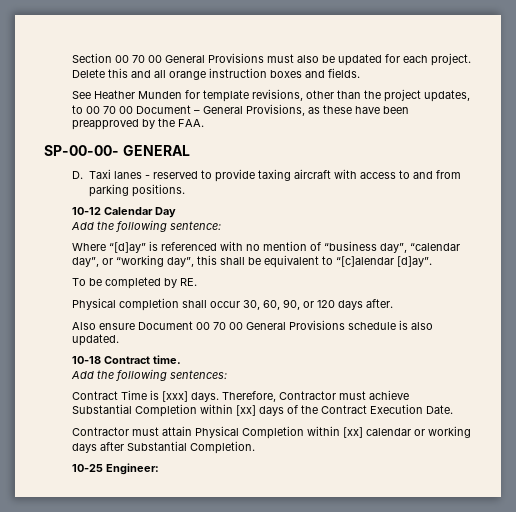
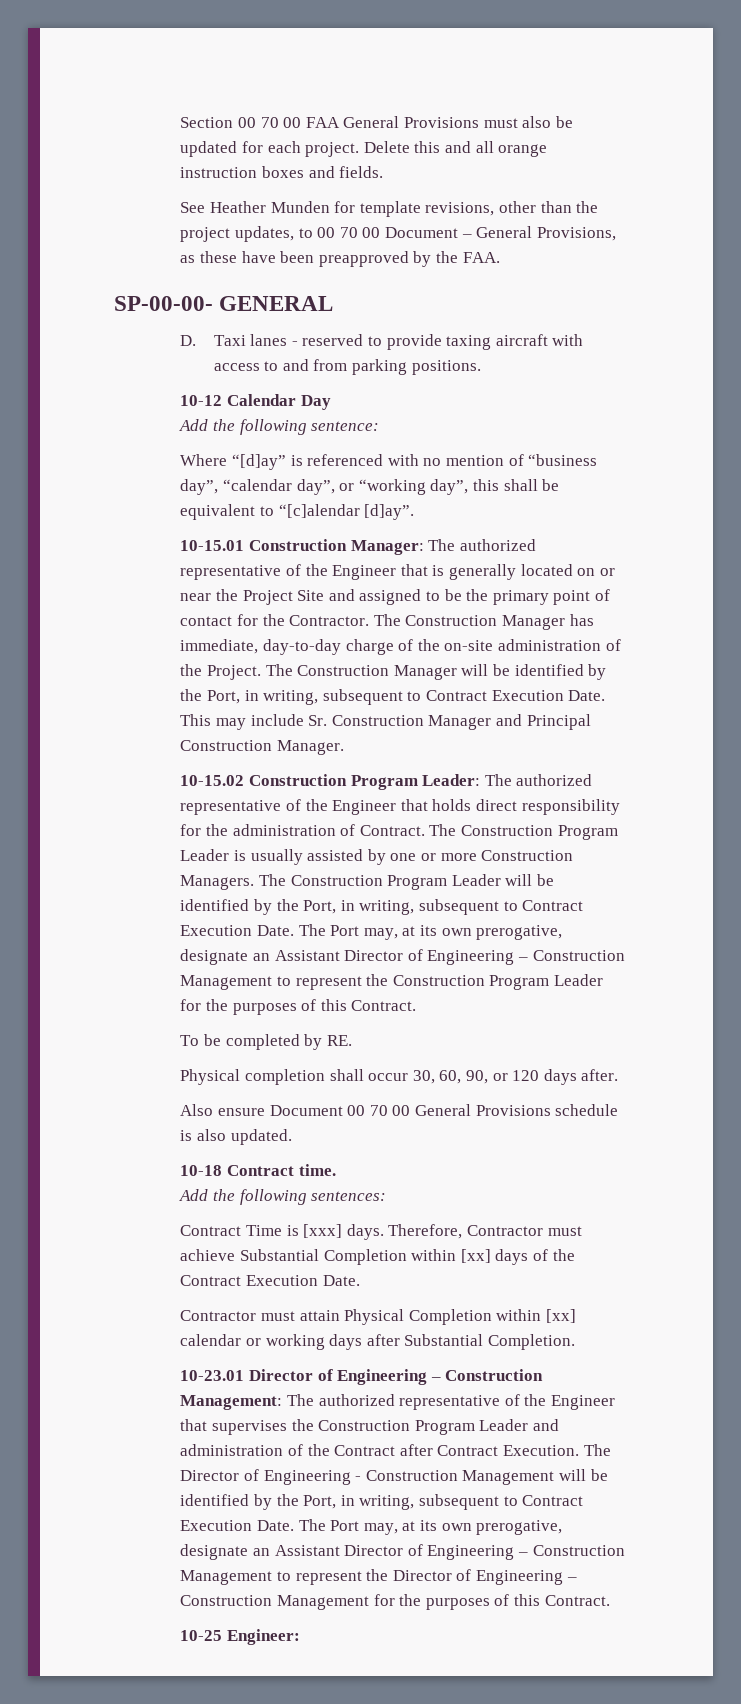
(163, 59) none -> [305,117,340,128] FAA
(433, 261) none -> [180,539,536,555] [180,564,615,580] [180,589,610,605] [180,614,594,630] [180,639,621,655] [180,664,607,680] [180,689,606,705] [180,714,591,730] [180,740,345,755] [180,774,593,790] [180,799,620,815] [180,824,618,840] [180,849,574,865] [180,874,554,890] [180,899,584,915] [180,924,563,940] [180,949,625,965] [180,974,603,990] [180,999,417,1015] // 10-15.01 Construction Manager: The authorized representative of the Engineer that is generally located on or near the Project Site and assigned to be the primary point of contact for the Contractor. The Construction Manager has immediate, day-to-day charge of the on-site administration of the Project. The Construction Manager will be identified by the Port, in writing, subsequent to Contract Execution Date. This may include Sr. Construction Manager and Principal Construction Manager. // 10-15.02 Construction Program Leader: The authorized representative of the Engineer that holds direct responsibility for the administration of Contract. The Construction Program Leader is usually assisted by one or more Construction Managers. The Construction Program Leader will be identified by the Port, in writing, subsequent to Contract Execution Date. The Port may, at its own prerogative, designate an Assistant Director of Engineering – Construction Management to represent the Construction Program Leader for the purposes of this Contract.
(256, 447) none -> [180,1369,544,1385] [180,1394,615,1410] [180,1419,559,1435] [180,1444,611,1456] [180,1469,608,1485] [180,1494,584,1510] [180,1519,563,1535] [180,1544,625,1560] [180,1569,577,1585] [180,1594,610,1610] // 10-23.01 Director of Engineering – Construction Management: The authorized representative of the Engineer that supervises the Construction Program Leader and administration of the Contract after Contract Execution. The Director of Engineering - Construction Management will be identified by the Port, in writing, subsequent to Contract Execution Date. The Port may, at its own prerogative, designate an Assistant Director of Engineering – Construction Management to represent the Director of Engineering – Construction Management for the purposes of this Contract.

